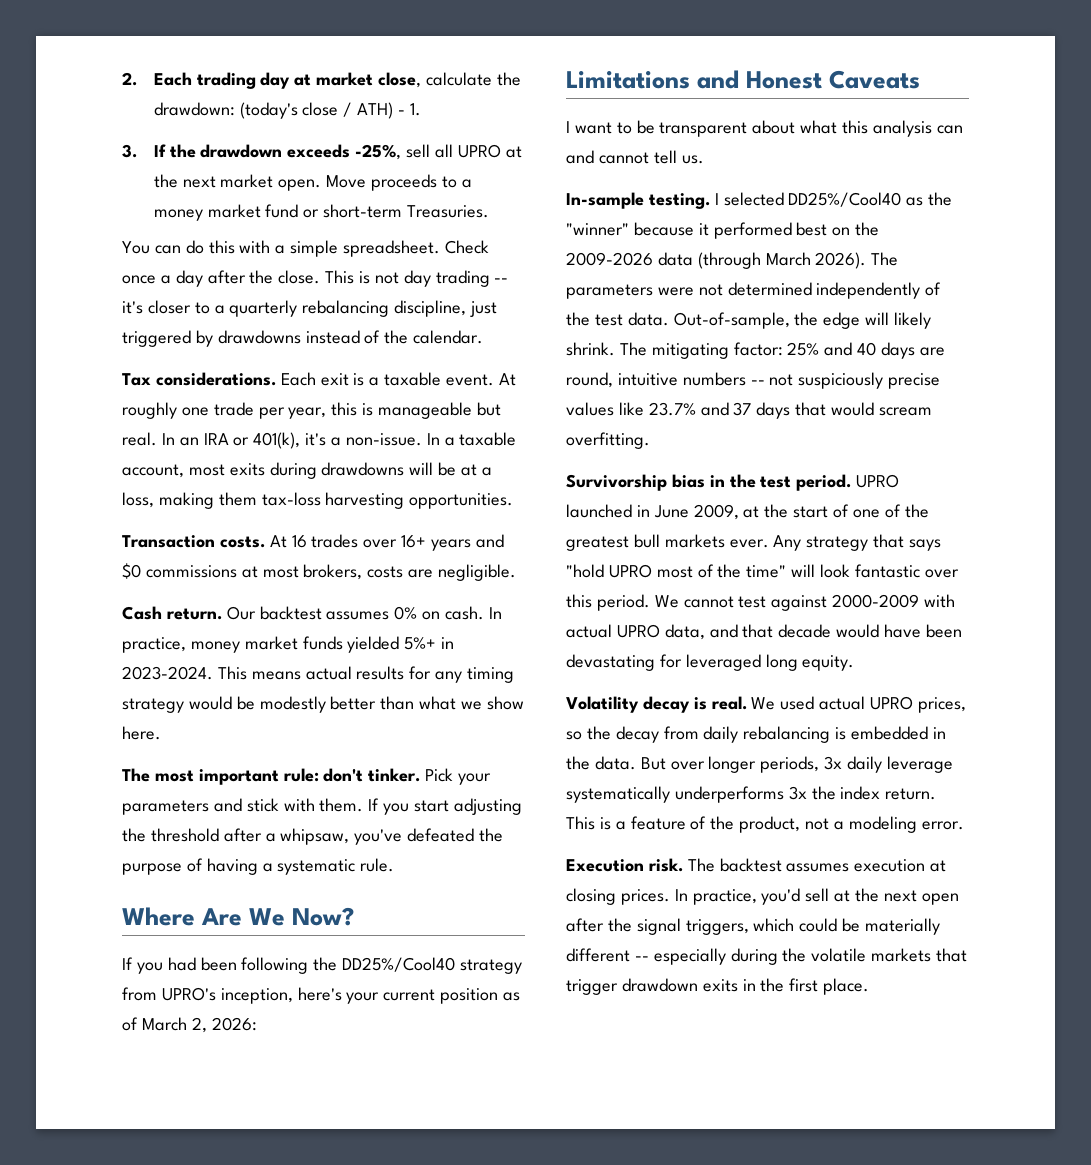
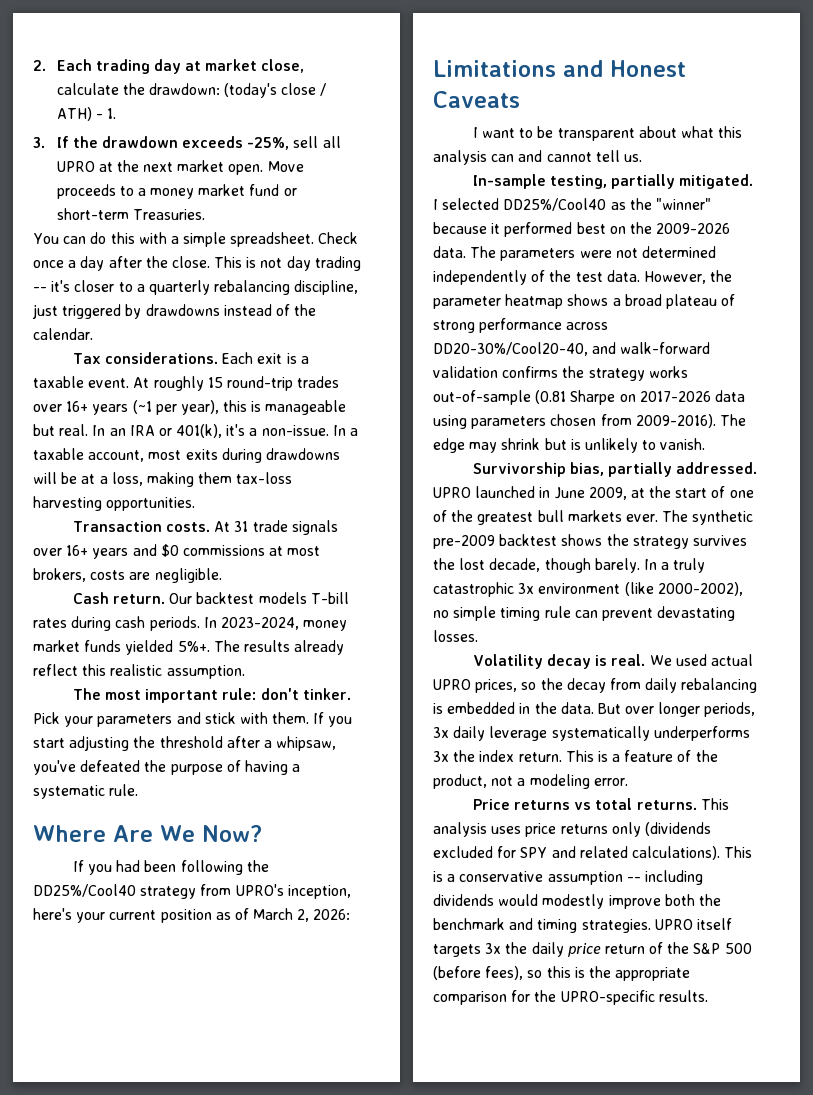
[181,402,327,419] one trade per year, -> [207,376,340,391] [33,400,219,415] 15 round-trip trades over 16+ years (~1 per year),
[291,534,359,548] 16 trades -> [234,520,338,535] 31 trade signals
[326,606,502,620] [122,636,455,653] [122,666,515,683] [122,696,524,713] [122,726,161,740] assumes 0% on cash. In practice, money market funds yielded 5%+ in 2023-2024. This means actual results for any timing strategy would be modestly better than what we show here. -> [258,592,349,604] [33,616,348,631] [33,640,345,655] [33,664,245,679] models T-bill rates during cash periods. In 2023-2024, money market funds yielded 5%+. The results already reflect this realistic assumption.
[648,193,710,209] testing. -> [550,174,754,189] testing, partially mitigated.
[657,252,867,269] data (through March 2026). -> [433,246,466,258] data.
[673,312,932,329] [566,342,945,359] [566,372,941,389] [566,402,932,419] [566,432,650,449] [566,474,852,491] Out-of-sample, the edge will likely shrink. The mitigating factor: 25% and 40 days are round, intuitive numbers -- not suspiciously precise values like 23.7% and 37 days that would scream overfitting. // Survivorship bias in the test period. -> [643,270,733,284] [433,294,736,309] [433,318,609,333] [433,342,711,356] [433,366,688,381] [433,390,745,405] [433,414,746,429] [433,438,706,453] [472,462,758,477] However, the parameter heatmap shows a broad plateau of strong performance across DD20-30%/Cool20-40, and walk-forward validation confirms the strategy works out-of-sample (0.81 Sharpe on 2017-2026 data using parameters chosen from 2009-2016). The edge may shrink but is unlikely to vanish. // Survivorship bias, partially addressed.
[773,534,942,551] [566,564,959,578] [566,594,956,611] [566,624,962,640] [566,654,855,671] Any strategy that says "hold UPRO most of the time" will look fantastic over this period. We cannot test against 2000-2009 with actual UPRO data, and that decade would have been devastating for leveraged long equity. -> [662,510,754,525] [433,534,747,549] [433,558,706,573] [433,582,743,597] [433,606,736,621] [433,630,478,642] The synthetic pre-2009 backtest shows the strategy survives the lost decade, though barely. In a truly catastrophic 3x environment (like 2000-2002), no simple timing rule can prevent devastating losses.
[566,858,947,872] [566,888,959,905] [566,918,941,935] [566,948,968,965] [566,978,870,995] Execution risk. The backtest assumes execution at closing prices. In practice, you'd sell at the next open after the signal triggers, which could be materially different -- especially during the volatile markets that trigger drawdown exits in the first place. -> [472,798,729,810] [433,822,711,837] [433,846,753,860] [433,870,703,885] [433,894,721,909] [433,918,732,933] [433,942,752,957] [433,966,691,981] [433,990,708,1005] Price returns vs total returns. This analysis uses price returns only (dividends excluded for SPY and related calculations). This is a conservative assumption -- including dividends would modestly improve both the benchmark and timing strategies. UPRO itself targets 3x the daily price return of the S&P 500 (before fees), so this is the appropriate comparison for the UPRO-specific results.

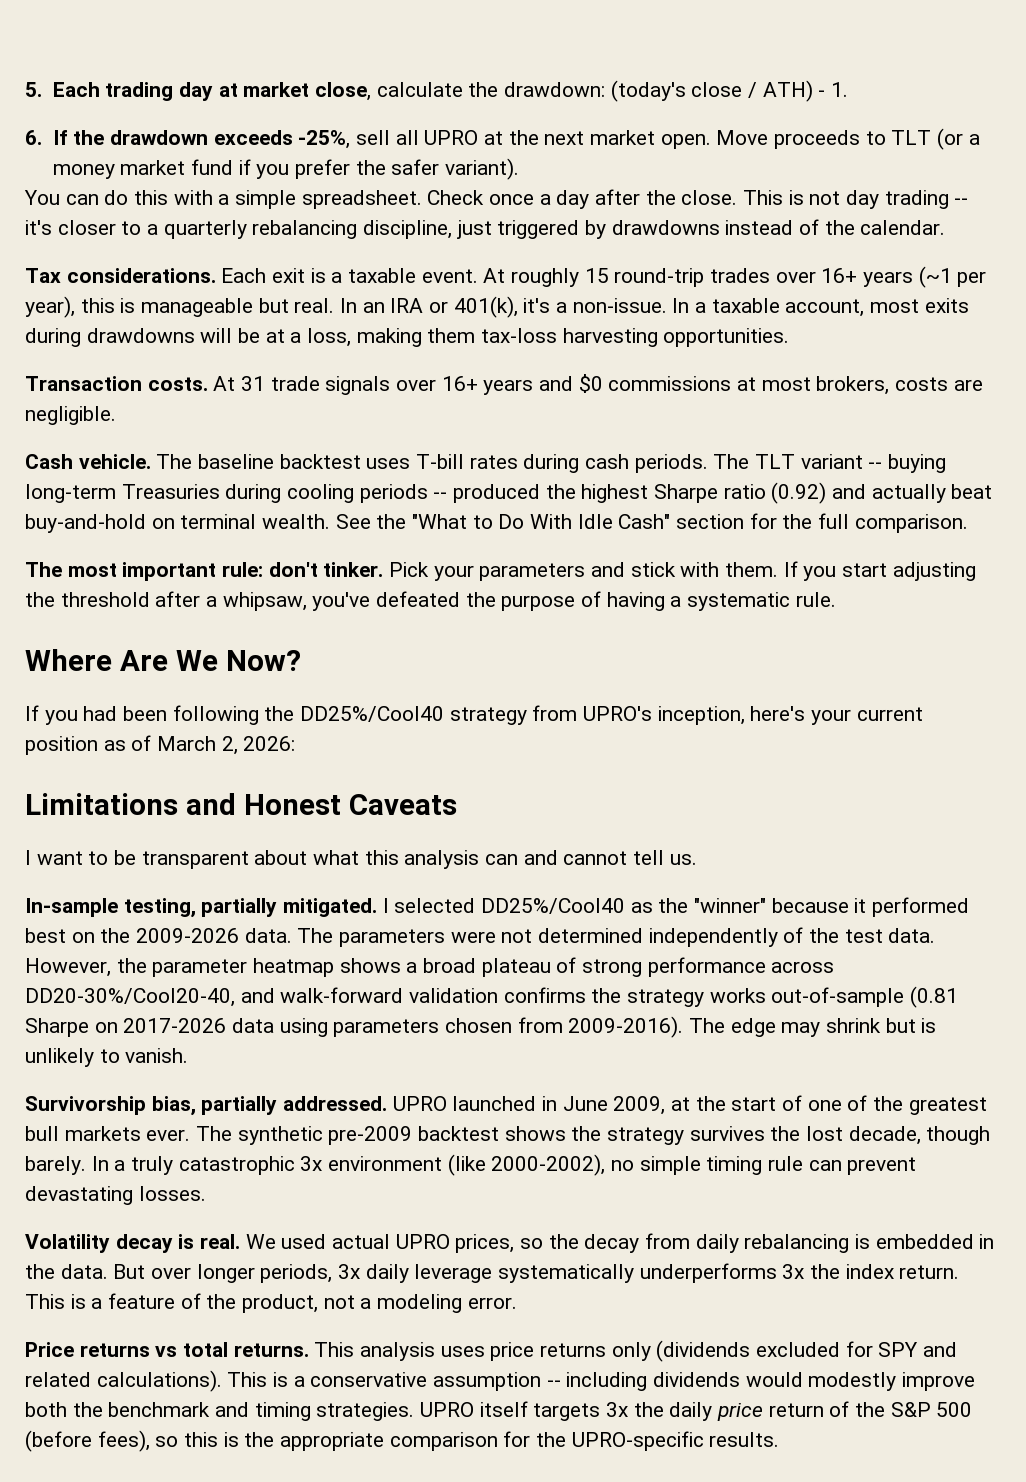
[33,60,46,71] 2. -> [25,82,42,97] 5.
[33,137,45,148] 3. -> [25,130,42,145] 6.
(134, 191) none -> [891,128,963,150] TLT (or
[283,188,297,196] [56,208,205,220] or short-term Treasuries. -> [238,158,519,180] if you prefer the safer variant).
[113,592,307,604] return. Our backtest models -> [78,454,411,469] vehicle. The baseline backtest uses
[203,617,348,631] [33,640,345,655] [33,664,245,679] In 2023-2024, money market funds yielded 5%+. The results already reflect this realistic assumption. -> [713,454,947,473] [25,482,993,504] [25,513,968,533] The TLT variant -- buying long-term Treasuries during cooling periods -- produced the highest Sharpe ratio (0.92) and actually beat buy-and-hold on terminal wealth. See the "What to Do With Idle Cash" section for the full comparison.

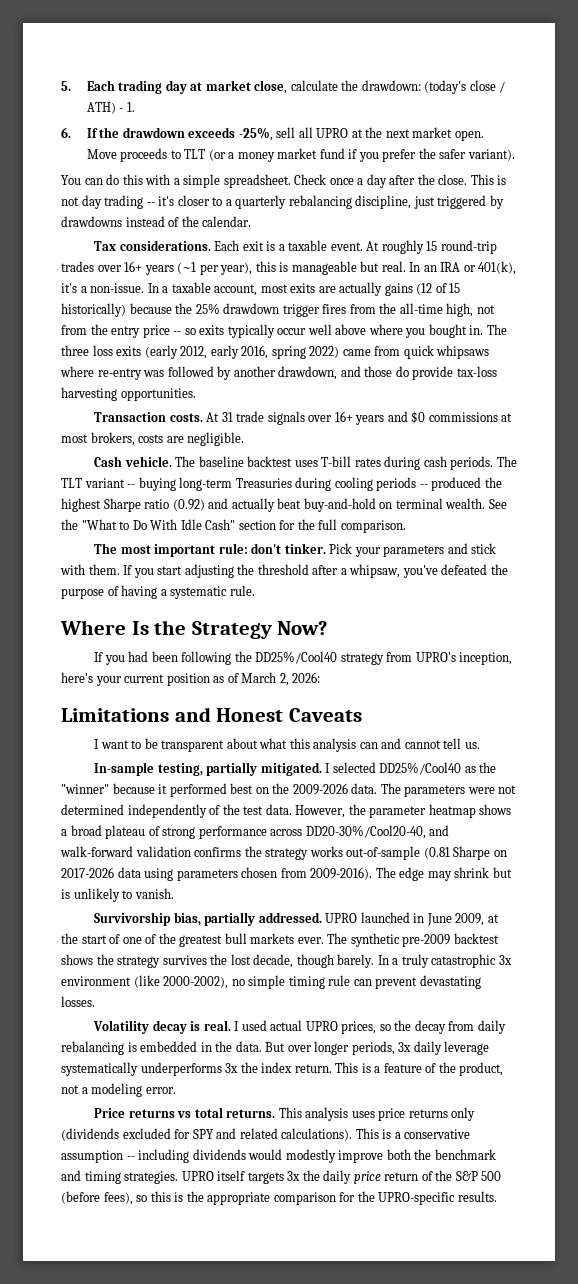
[25,328,476,347] during drawdowns will be at a loss, making them -> [318,282,461,296] [61,303,495,317] [61,324,507,338] [61,345,490,359] [60,366,454,380] are actually gains (12 of 15 historically) because the 25% drawdown trigger fires from the all-time high, not from the entry price -- so exits typically occur well above where you bought in. The three loss exits (early 2012, early 2016, spring 2022) came from quick whipsaws where re-entry was followed by another drawdown, and those do provide
[119,650,218,671] Are We -> [131,620,272,639] Is the Strategy
[245,1234,276,1249] We -> [234,1021,240,1031] I

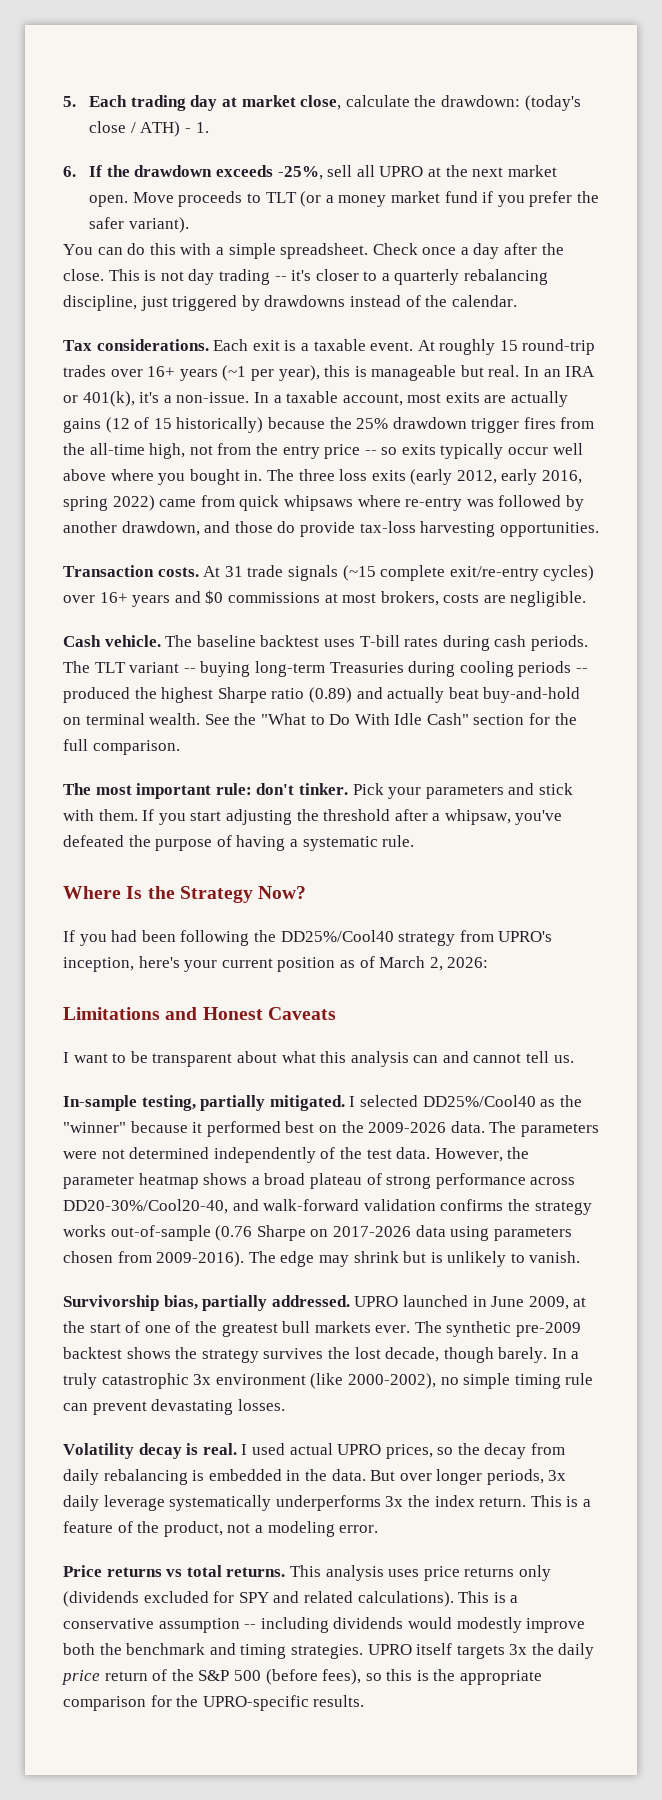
(305, 418) none -> [342,565,595,581] (~15 complete exit/re-entry cycles)
[172,499,205,511] (0.92) -> [308,687,352,703] (0.89)
[423,847,450,859] (0.81 -> [215,1225,253,1241] (0.76

